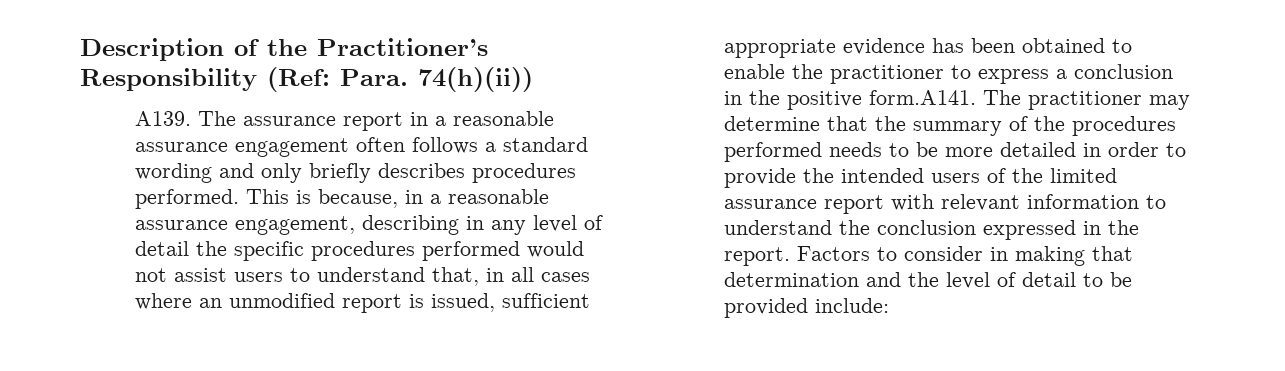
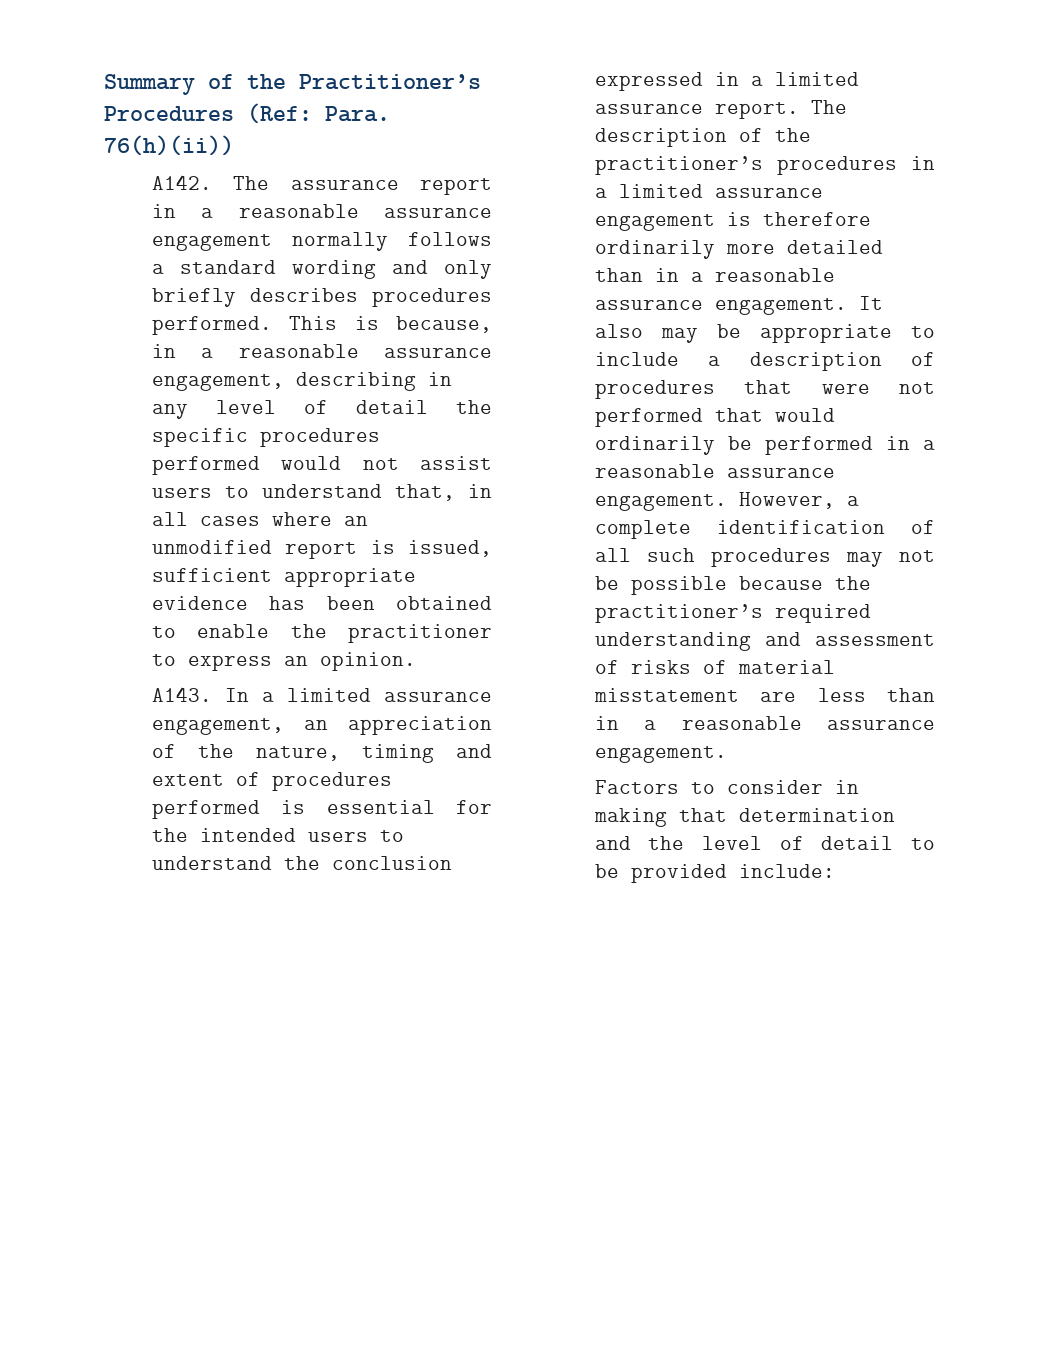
[80,38,224,61] Description -> [104,74,195,95] Summary
[80,68,257,91] Responsibility -> [104,106,234,121] Procedures
[418,67,533,92] [135,111,192,126] 74(h)(ii)) // A139. -> [104,135,234,156] [151,175,212,190] 76(h)(ii)) // A142.
[356,137,406,152] often -> [291,232,388,251] normally
[1056,64,1174,79] [724,90,1191,110] [724,116,1177,136] [724,142,1187,162] [724,168,1118,188] [724,194,1140,214] a conclusion in the positive form.A141. The practitioner may determine that the summary of the procedures performed needs to be more detailed in order to provide the intended users of the limited assurance report with relevant information -> [283,652,416,671] [151,687,492,702] [151,716,492,735] [151,744,492,763] [151,772,392,791] [151,800,492,819] [151,828,368,842] an opinion. // A143. In a limited assurance engagement, an appreciation of the nature, timing and extent of procedures performed is essential for the intended users
[1108,220,1140,235] [724,247,791,266] the report. -> [750,72,859,86] [594,100,847,119] [594,128,811,147] [594,156,935,175] [594,184,823,198] [594,212,871,231] [594,240,883,259] [594,268,835,282] [594,296,883,315] [594,324,935,343] [594,352,935,371] [594,380,935,399] [594,408,835,427] [594,436,935,455] [594,464,835,478] [594,492,859,511] [594,520,935,539] [594,548,935,567] [594,576,871,595] [594,604,871,623] [594,632,935,651] [594,660,835,674] [593,688,935,702] [594,716,935,730] [594,746,727,763] a limited assurance report. The description of the practitioner’s procedures in a limited assurance engagement is therefore ordinarily more detailed than in a reasonable assurance engagement. It also may be appropriate to include a description of procedures that were not performed that would ordinarily be performed in a reasonable assurance engagement. However, a complete identification of all such procedures may not be possible because the practitioner’s required understanding and assessment of risks of material misstatement are less than in a reasonable assurance engagement. //

